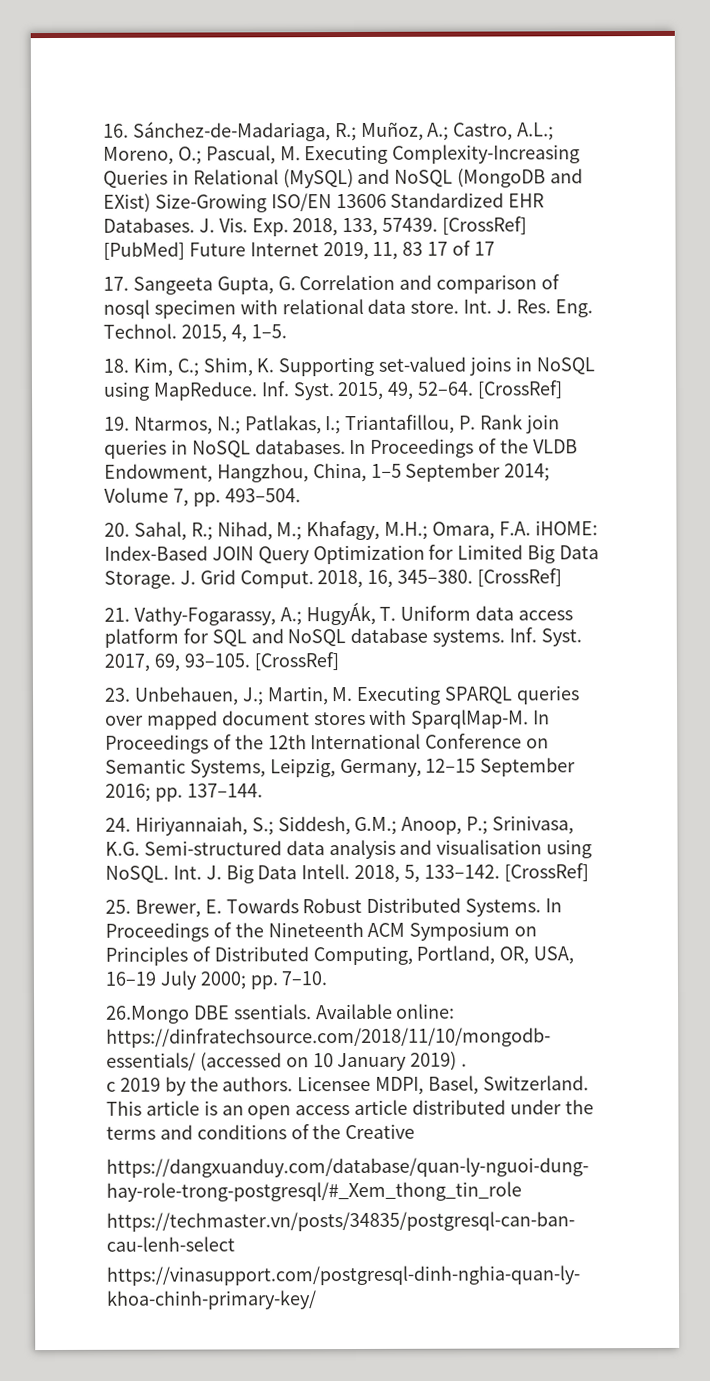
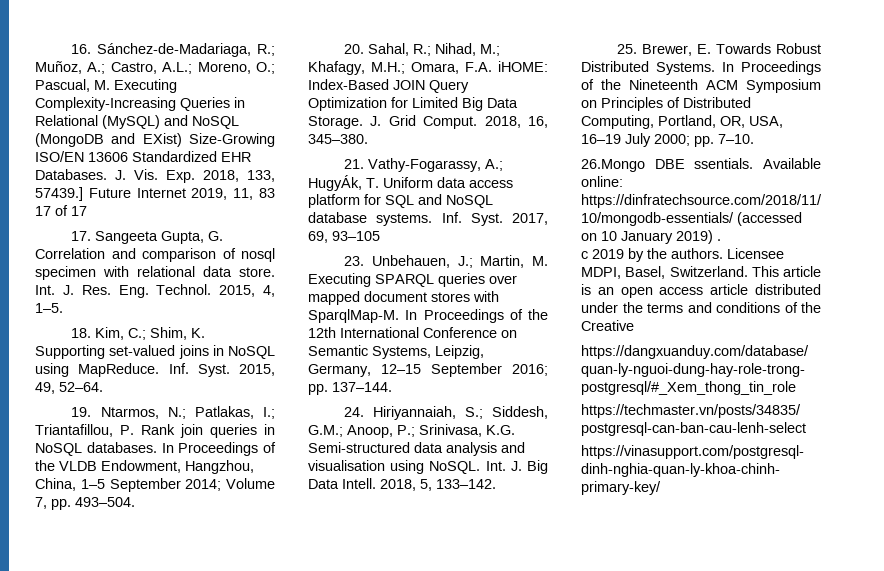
[382,216,528,235] [103,241,185,260] 57439. [CrossRef] [PubMed] -> [35,187,83,201] 57439.]
[477,380,564,399] [CrossRef] -> (103, 387) none
[477,568,563,587] [CrossRef] -> (368, 139) none
[183,652,339,671] 93–105. [CrossRef] -> [332,231,380,241] 93–105
[503,863,589,882] [CrossRef] -> (496, 484) none

